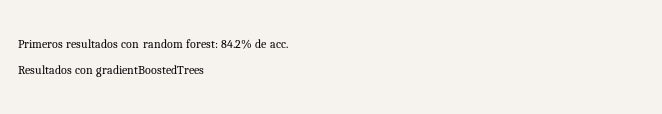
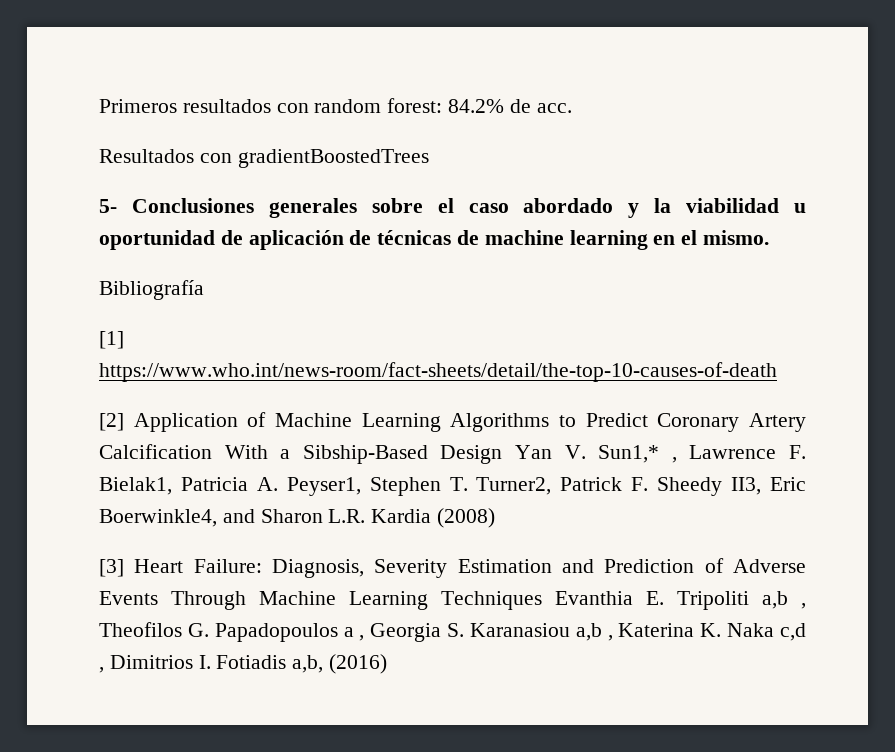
(205, 71) none -> [99,198,806,218] [99,230,770,250] [99,280,204,300] [99,331,124,349] [99,362,777,382] [99,412,806,432] [99,444,807,464] [99,477,806,496] [99,508,496,528] [99,558,806,578] [99,591,806,610] [99,622,806,642] [99,654,388,674] // 5- Conclusiones generales sobre el caso abordado y la viabilidad u oportunidad de aplicación de técnicas de machine learning en el mismo. // Bibliografía // [1] https://www.who.int/news-room/fact-sheets/detail/the-top-10-causes-of-death // [2] Application of Machine Learning Algorithms to Predict Coronary Artery Calcification With a Sibship-Based Design Yan V. Sun1,* , Lawrence F. Bielak1, Patricia A. Peyser1, Stephen T. Turner2, Patrick F. Sheedy II3, Eric Boerwinkle4, and Sharon L.R. Kardia (2008) // [3] Heart Failure: Diagnosis, Severity Estimation and Prediction of Adverse Events Through Machine Learning Techniques Evanthia E. Tripoliti a,b , Theofilos G. Papadopoulos a , Georgia S. Karanasiou a,b , Katerina K. Naka c,d , Dimitrios I. Fotiadis a,b, (2016)

